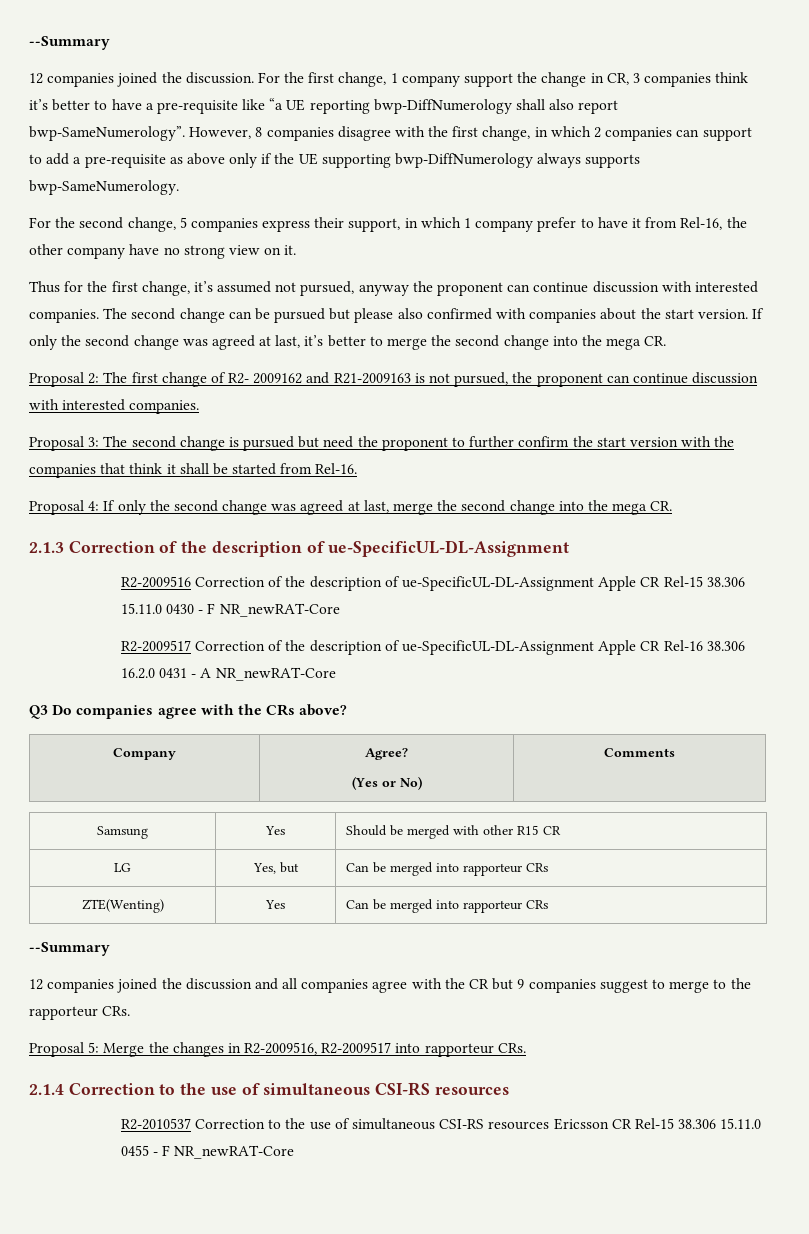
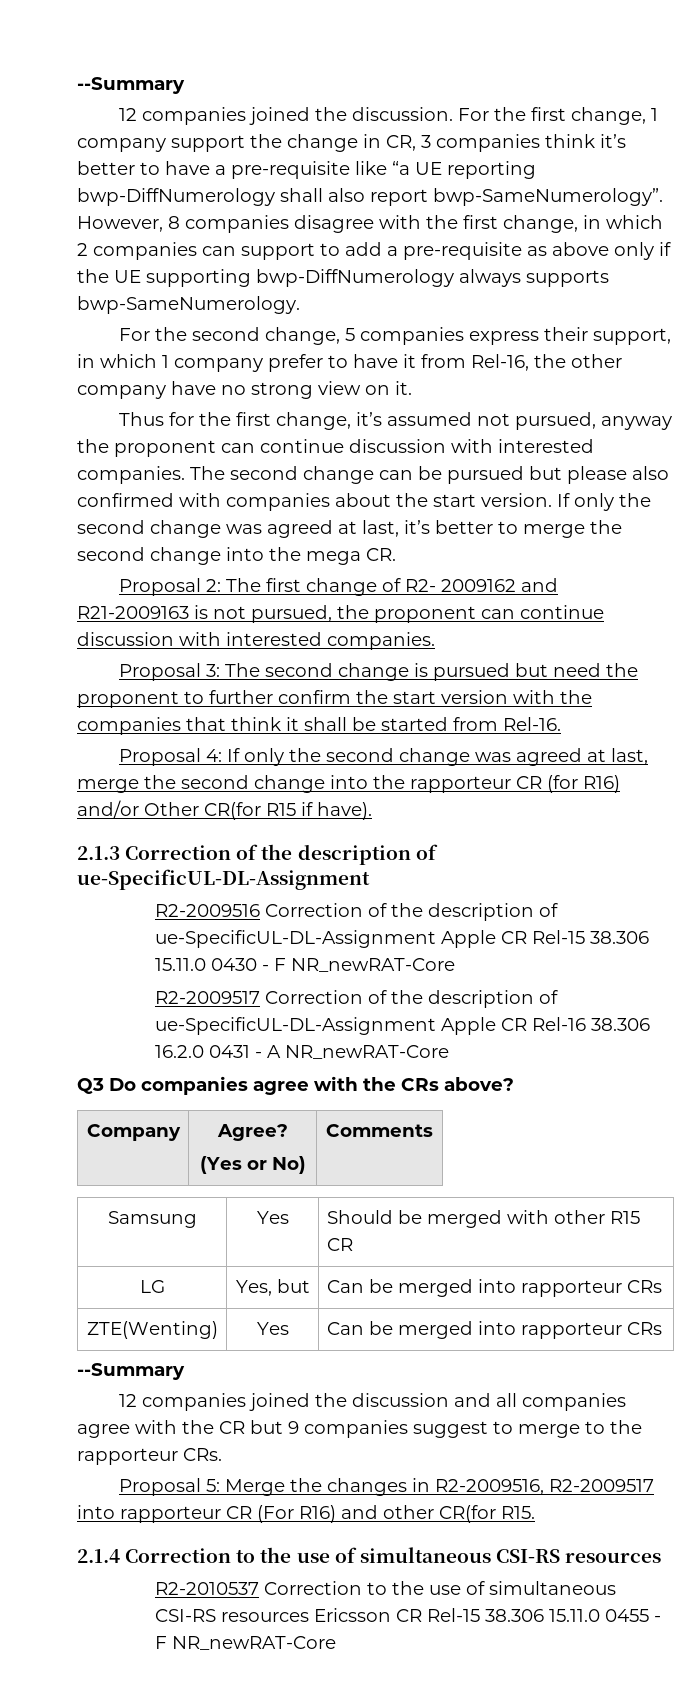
[612,501,673,515] mega CR. -> [410,775,620,793] [77,800,372,820] rapporteur CR (for R16) and/or Other CR(for R15 if have).
[497,1043,526,1053] CRs. -> [226,1505,535,1523] CR (For R16) and other CR(for R15.

